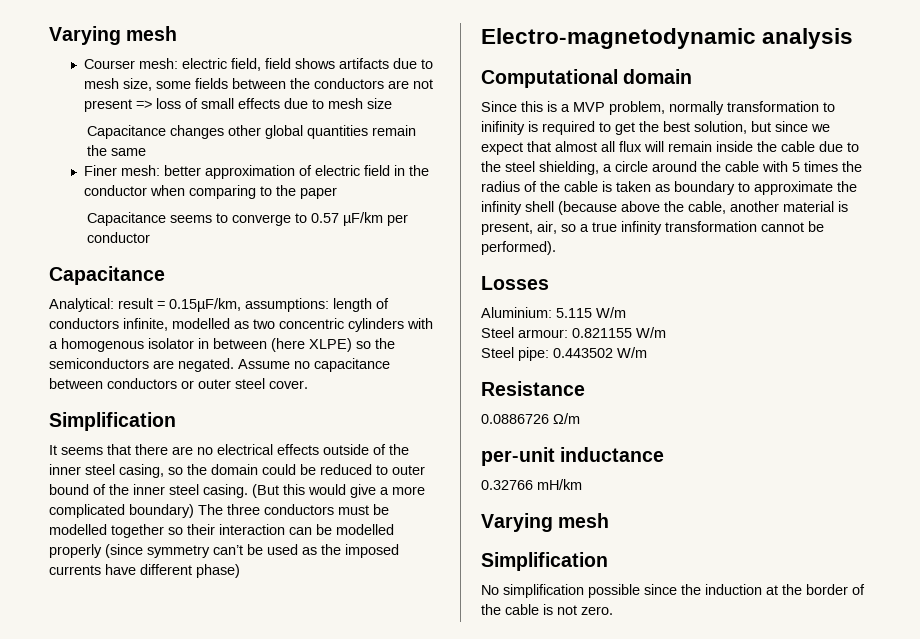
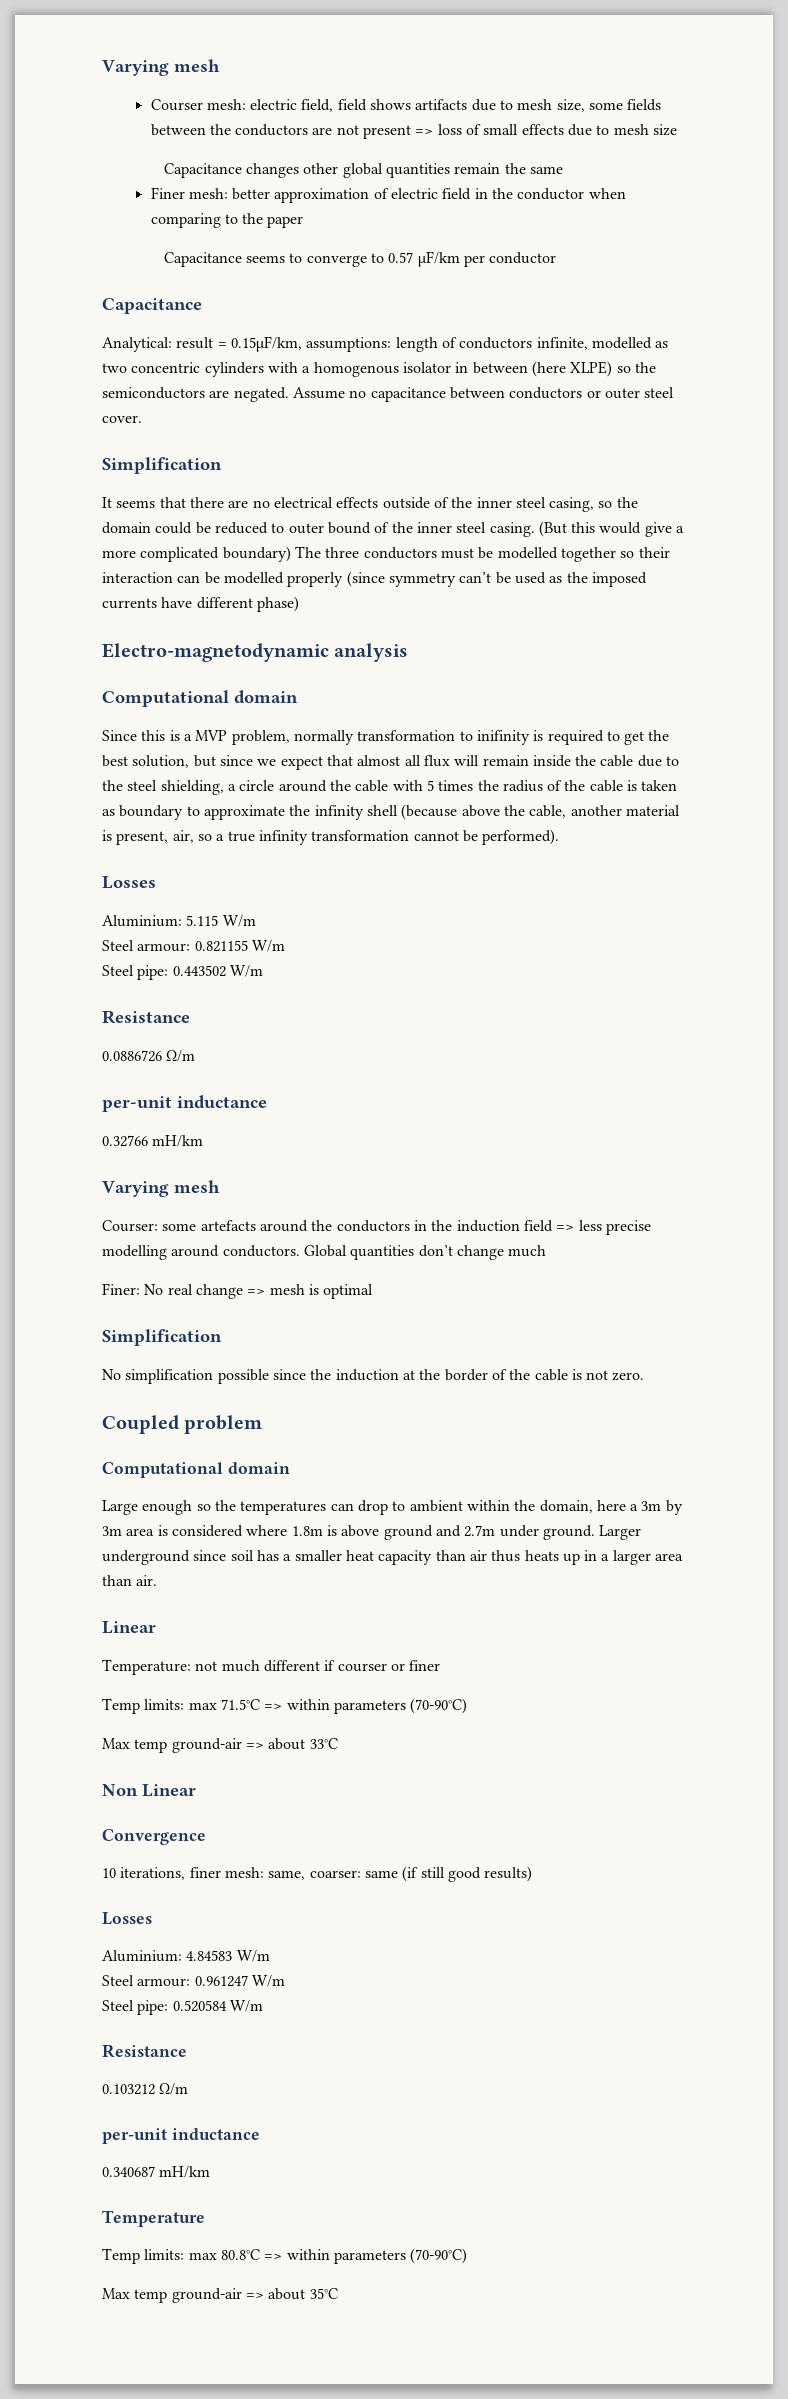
(610, 520) none -> [102,1220,651,1235] [102,1245,547,1260] [102,1283,374,1299] // Courser: some artefacts around the conductors in the induction field => less precise modelling around conductors. Global quantities don’t change much // Finer: No real change => mesh is optimal
(613, 610) none -> [102,1415,263,1434] [102,1462,290,1478] [102,1500,683,1515] [102,1525,642,1540] [102,1550,684,1565] [102,1575,158,1586] [102,1621,156,1634] [102,1659,441,1675] [102,1698,468,1714] [102,1738,338,1753] [102,1784,196,1797] [102,1829,206,1845] [102,1866,533,1882] [102,1912,152,1925] [102,1950,270,1962] [102,1975,285,1987] [102,2000,263,2015] [102,2044,187,2058] [102,2083,189,2095] [102,2128,260,2144] [102,2166,211,2178] [102,2210,205,2227] [102,2248,468,2264] [102,2288,338,2303] // Coupled problem // Computational domain // Large enough so the temperatures can drop to ambient within the domain, here a 3m by 3m area is considered where 1.8m is above ground and 2.7m under ground. Larger underground since soil has a smaller heat capacity than air thus heats up in a larger area than air. // Linear // Temperature: not much different if courser or finer // Temp limits: max 71.5°C => within parameters (70-90°C) // Max temp ground-air => about 33°C // Non Linear // Convergence // 10 iterations, finer mesh: same, coarser: same (if still good results) // Losses // Aluminium: 4.84583 W/m // Steel armour: 0.961247 W/m // Steel pipe: 0.520584 W/m // Resistance // 0.103212 Ω/m // per-unit inductance // 0.340687 mH/km // Temperature // Temp limits: max 80.8°C => within parameters (70-90°C) // Max temp ground-air => about 35°C

